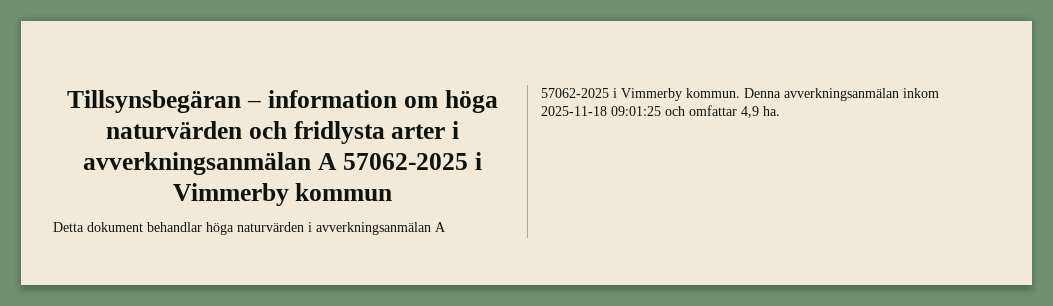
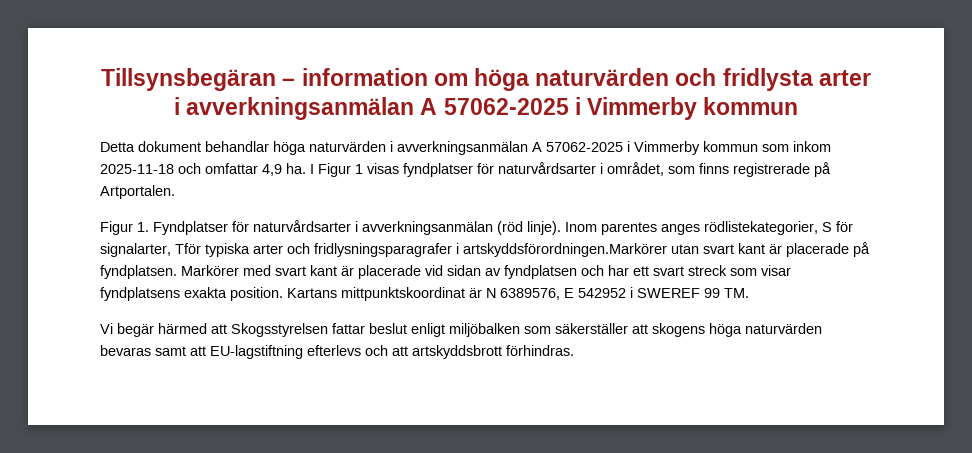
[686,88,899,101] kommun. Denna avverkningsanmälan -> [703,141,789,152] kommun som
[611,106,661,116] 09:01:25 -> (174, 169) none
(780, 111) none -> [310,162,831,177] [100,185,175,199] [100,220,853,235] [100,242,870,257] [100,265,791,279] [100,287,749,301] [100,323,822,337] [100,345,574,359] I Figur 1 visas fyndplatser för naturvårdsarter i området, som finns registrerade på Artportalen. // Figur 1. Fyndplatser för naturvårdsarter i avverkningsanmälan (röd linje). Inom parentes anges rödlistekategorier, S för signalarter, Tför typiska arter och fridlysningsparagrafer i artskyddsförordningen.Markörer utan svart kant är placerade på fyndplatsen. Markörer med svart kant är placerade vid sidan av fyndplatsen och har ett svart streck som visar fyndplatsens exakta position. Kartans mittpunktskoordinat är N 6389576, E 542952 i SWEREF 99 TM. // Vi begär härmed att Skogsstyrelsen fattar beslut enligt miljöbalken som säkerställer att skogens höga naturvärden bevaras samt att EU-lagstiftning efterlevs och att artskyddsbrott förhindras.

